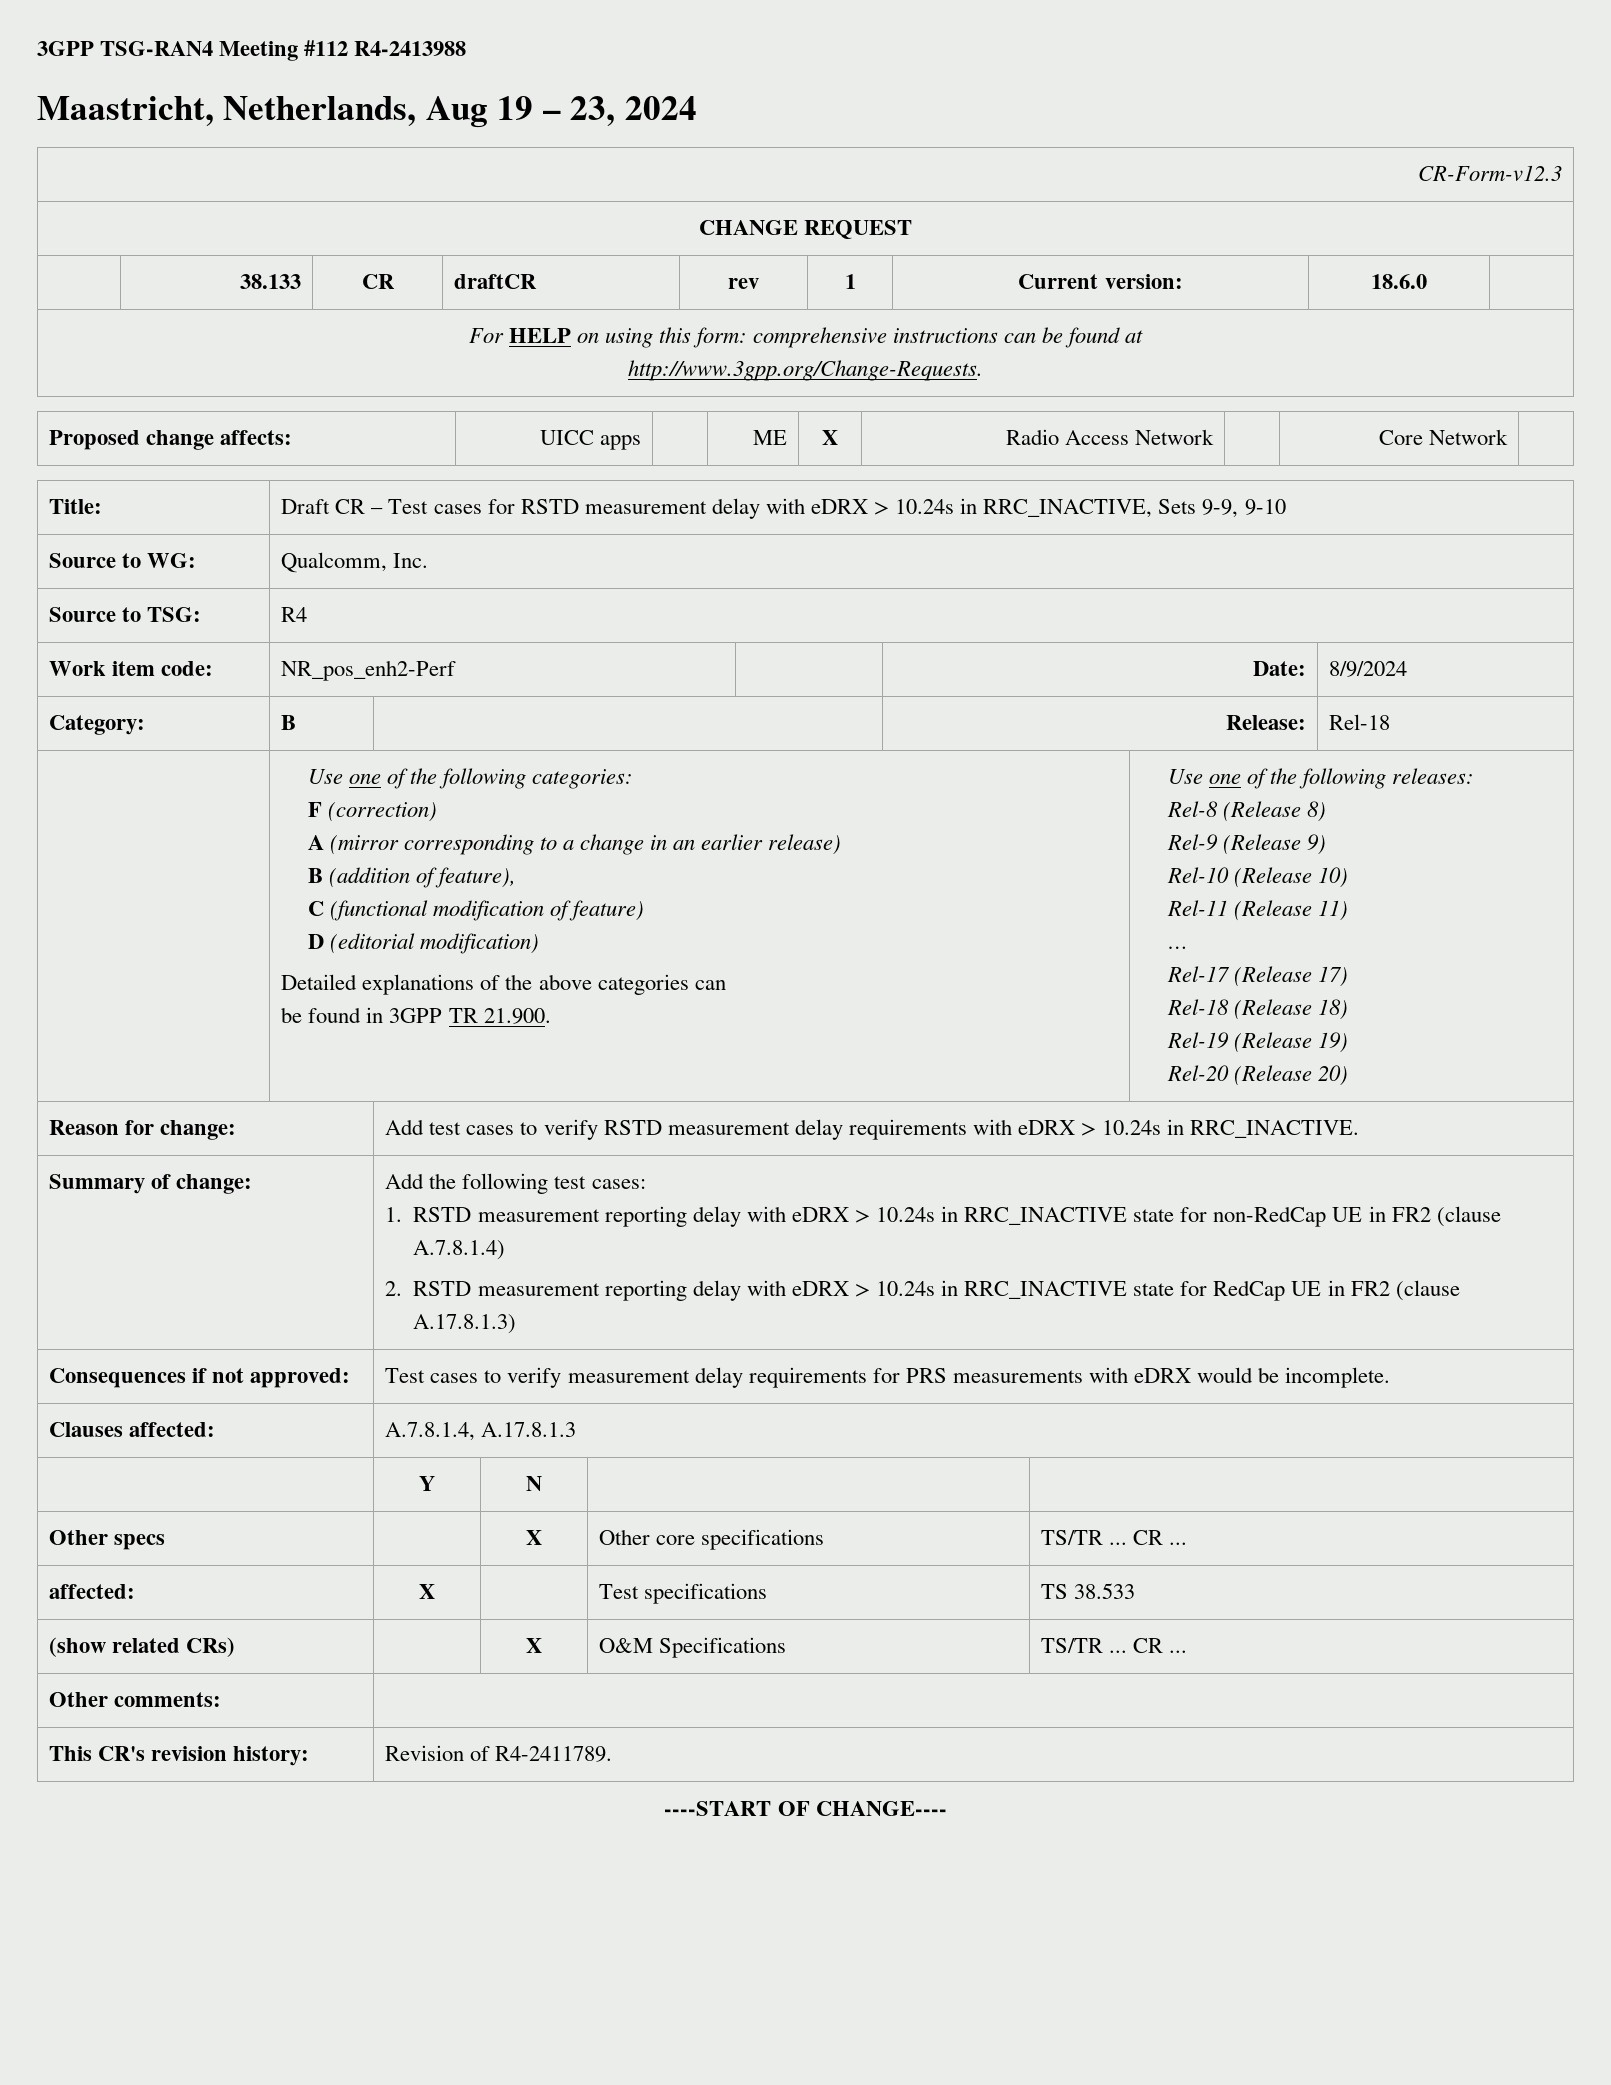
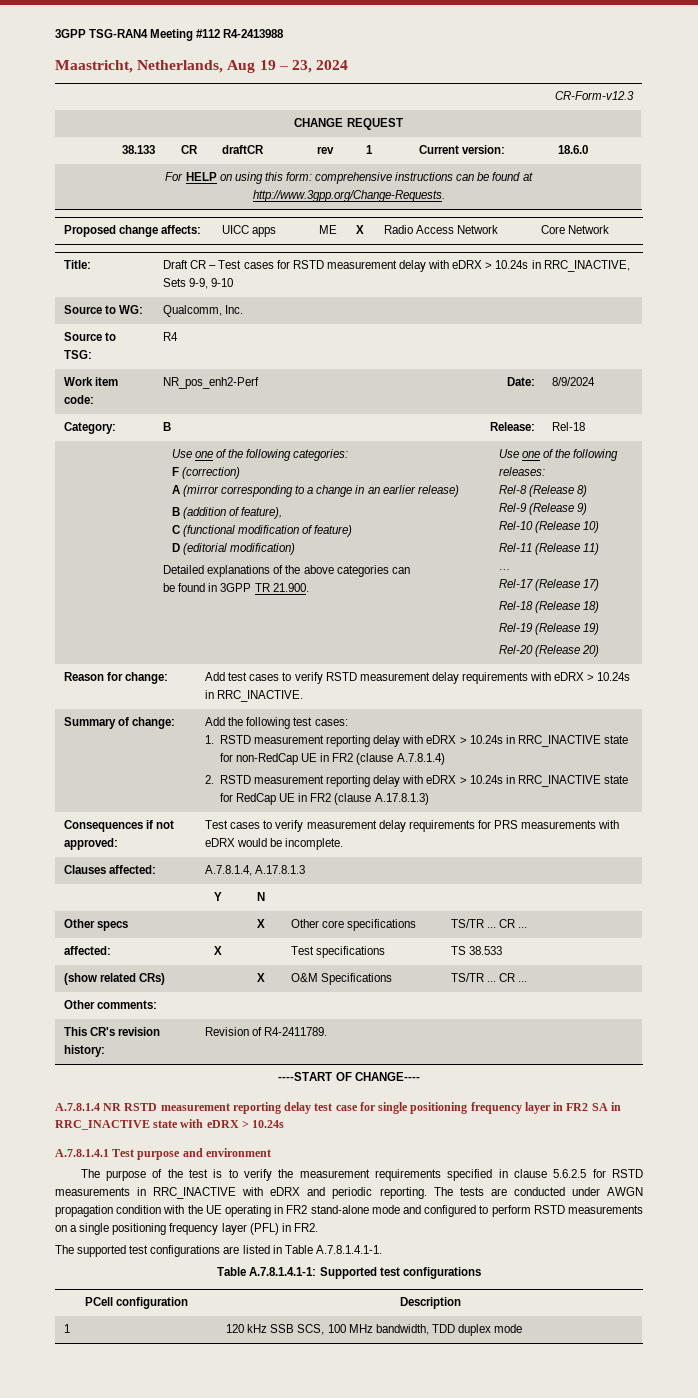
(947, 1808) none -> [55,1102,621,1114] [55,1119,285,1130] [55,1148,271,1160] [80,1169,643,1181] [55,1187,644,1199] [55,1205,643,1217] [55,1223,318,1235] [55,1245,382,1257] [217,1267,481,1279] [84,1297,189,1309] [399,1297,461,1309] [64,1324,71,1333] [226,1324,523,1336] // A.7.8.1.4 NR RSTD measurement reporting delay test case for single positioning frequency layer in FR2 SA in RRC_INACTIVE state with eDRX > 10.24s // A.7.8.1.4.1 Test purpose and environment // The purpose of the test is to verify the measurement requirements specified in clause 5.6.2.5 for RSTD measurements in RRC_INACTIVE with eDRX and periodic reporting. The tests are conducted under AWGN propagation condition with the UE operating in FR2 stand-alone mode and configured to perform RSTD measurements on a single positioning frequency layer (PFL) in FR2. // The supported test configurations are listed in Table A.7.8.1.4.1-1. // Table A.7.8.1.4.1-1: Supported test configurations // PCell configuration | Description // 1 | 120 kHz SSB SCS, 100 MHz bandwidth, TDD duplex mode

